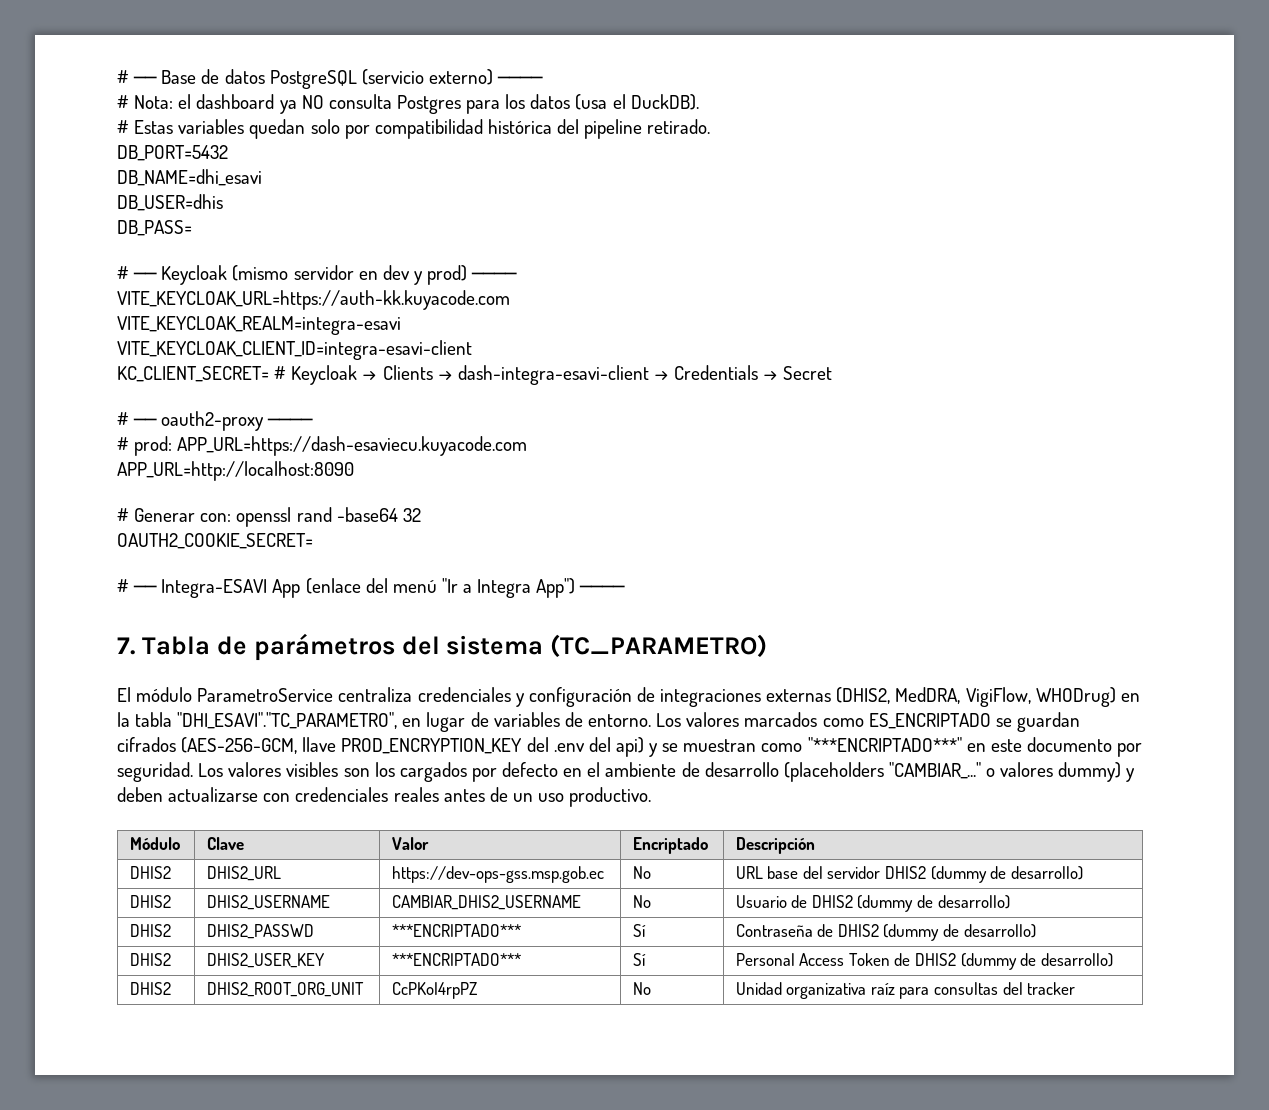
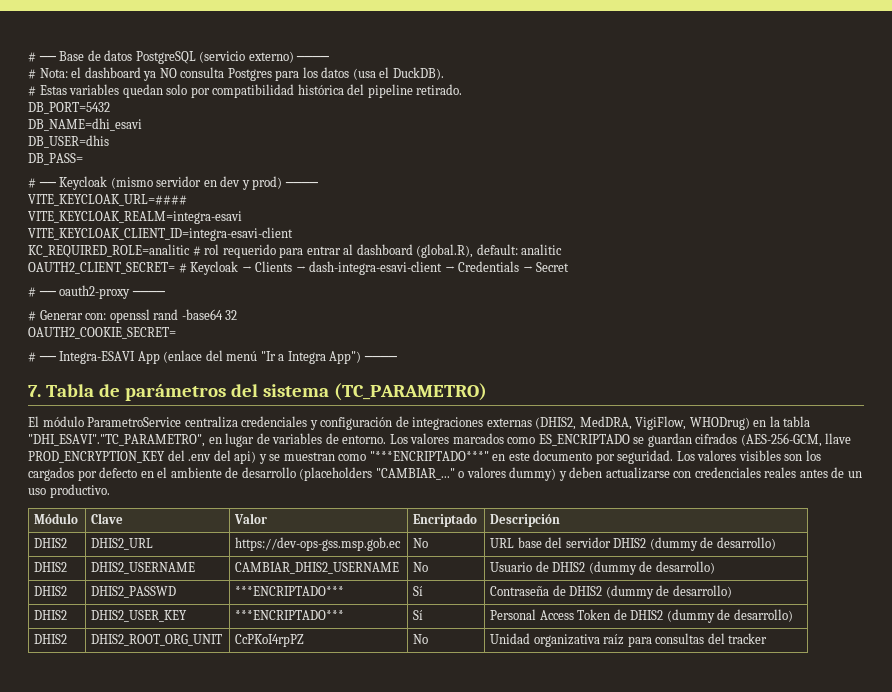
[117,290,510,310] VITE_KEYCLOAK_URL=https://auth-kk.kuyacode.com -> [28,194,187,206] VITE_KEYCLOAK_URL=####
[117,366,269,382] KC_CLIENT_SECRET= -> [28,244,563,258] [28,262,175,274] KC_REQUIRED_ROLE=analitic # rol requerido para entrar al dashboard (global.R), default: analitic // OAUTH2_CLIENT_SECRET=
[117,436,528,456] [117,461,354,481] // # prod: APP_URL=https://dash-esaviecu.kuyacode.com // APP_URL=http://localhost:8090 -> (165, 293) none

